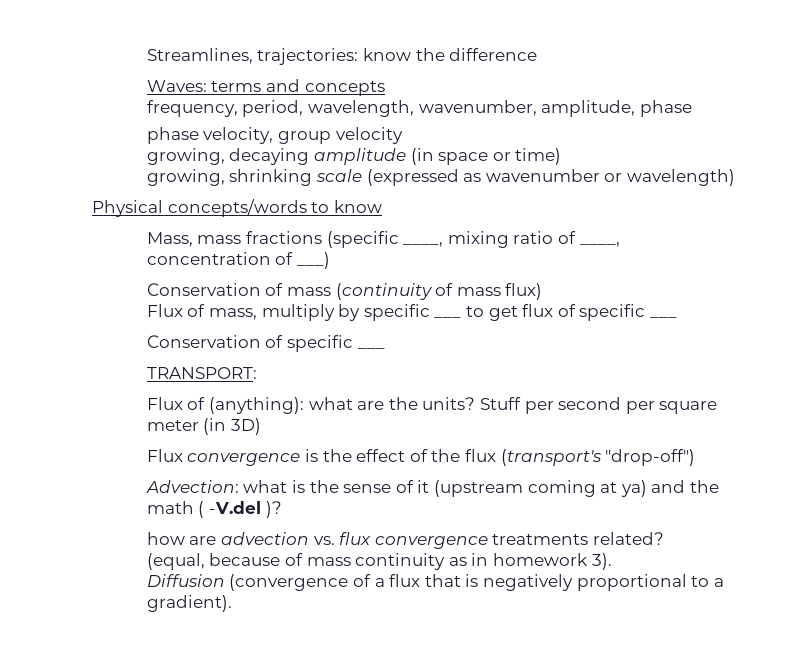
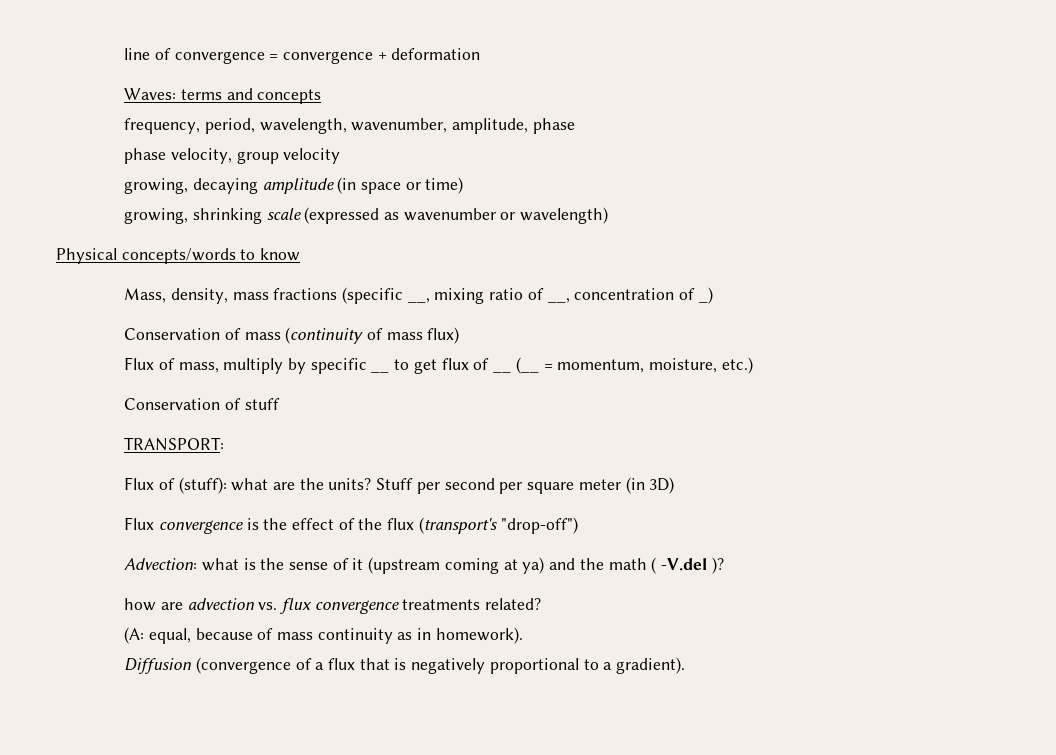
[146,48,538,65] Streamlines, trajectories: know the difference -> [124,48,481,64] line of convergence = convergence + deformation
(193, 239) none -> [170,288,228,304] density,
[403,242,444,247] ____, -> [407,298,430,303] __,
[579,242,620,247] ____, -> [547,298,570,303] __,
[297,252,331,269] ___) -> [698,287,713,304] _)
[434,317,462,318] ___ -> [371,370,390,373] __
[579,304,677,321] [146,335,385,352] specific ___ // Conservation of specific ___ -> [493,357,753,374] [124,398,280,410] __ (__ = momentum, moisture, etc.) // Conservation of stuff
[209,397,305,414] (anything): -> [178,477,227,494] (stuff):
[146,553,205,570] (equal, -> [124,627,191,644] (A: equal,
[492,553,612,570] homework 3). -> [435,627,523,644] homework).

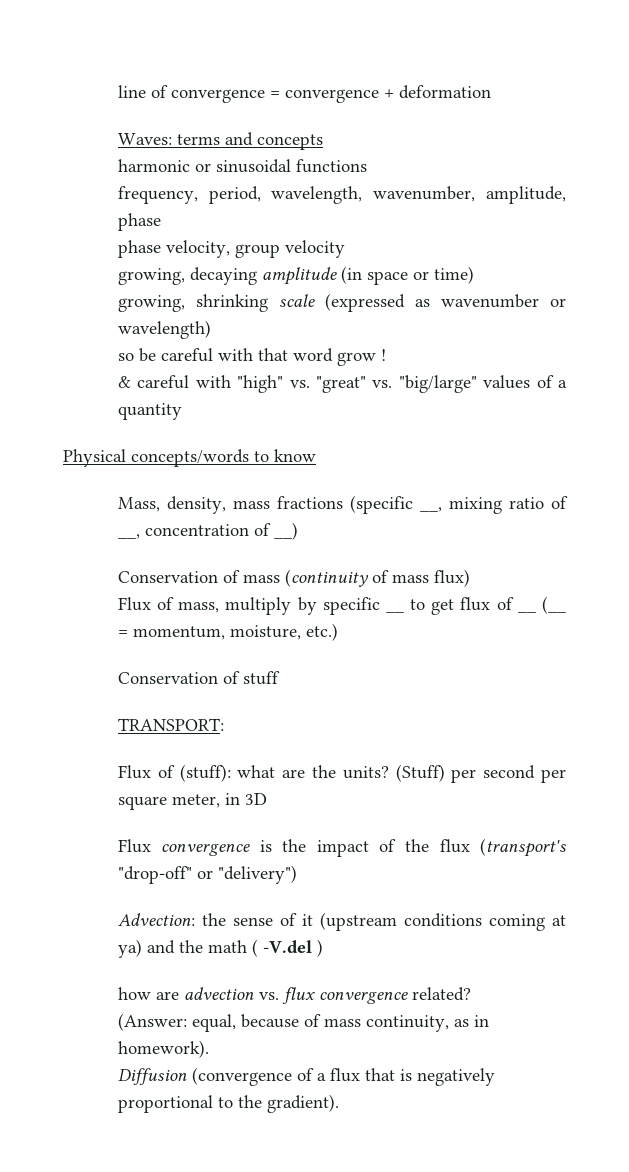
(322, 96) none -> [117,159,367,173] // harmonic or sinusoidal functions
(609, 215) none -> [117,348,386,366] [117,375,567,393] [117,403,182,420] // so be careful with that word grow ! // & careful with "high" vs. "great" vs. "big/large" values of a quantity
[698,287,713,304] _) -> [273,522,298,540] __)
[376,478,414,490] Stuff -> [395,764,445,782] (Stuff)
[578,477,675,494] meter (in 3D) -> [171,793,267,808] meter, in 3D
[291,518,334,530] effect -> [316,840,369,857] impact
[500,517,578,534] "drop-off") -> [117,865,297,884] "drop-off" or "delivery")
[201,558,256,571] what is -> (195, 919) none
(441, 565) none -> [403,913,482,927] conditions
[711,557,724,574] )? -> [316,939,323,957] )
[402,599,481,610] treatments -> (408, 998) none
[124,627,145,644] (A: -> [117,1013,187,1031] (Answer:
[317,628,393,644] continuity -> [365,1015,449,1032] continuity,
[603,662,613,670] a -> [237,1095,262,1108] the

